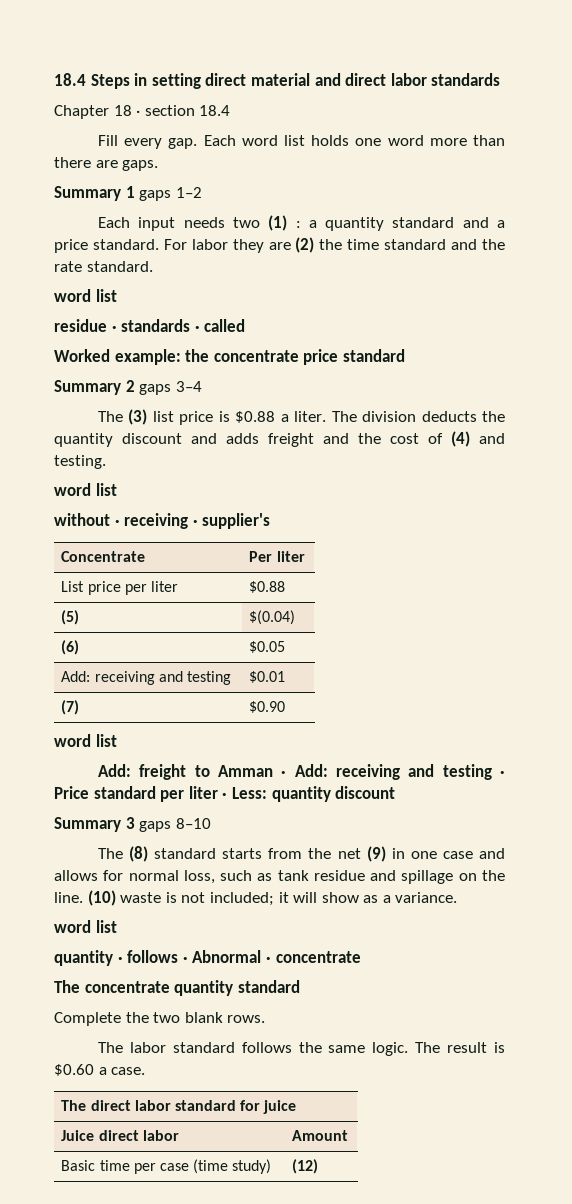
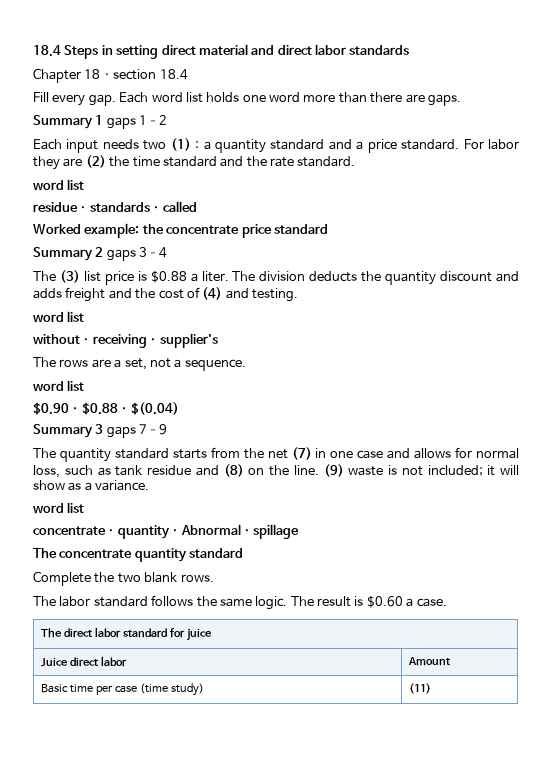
[61,551,146,562] [249,551,305,562] [61,581,178,595] [249,581,286,593] [61,610,80,625] [249,610,296,625] [61,640,80,655] [249,641,286,653] [61,671,231,685] [249,671,286,683] [61,700,80,715] [249,701,286,713] [54,734,117,747] [97,764,506,780] [54,786,396,802] // Concentrate | Per liter // List price per liter | $0.88 // (5) | $(0.04) // (6) | $0.05 // Add: receiving and testing | $0.01 // (7) | $0.90 // word list // Add: freight to Amman · Add: receiving and testing · Price standard per liter · Less: quantity discount -> [33,357,246,371] [33,380,85,392] [33,402,179,415] // The rows are a set, not a sequence. // word list // $0.90 · $0.88 · $(0.04)
[175,818,211,829] [97,846,149,862] 8–10 // The (8) -> [139,424,168,435] [33,448,111,462] 7–9 // The quantity
[366,846,386,862] (9) -> [291,447,312,460] (7)
[401,870,454,884] spillage -> [223,464,244,477] (8)
[87,890,116,906] (10) -> [323,464,344,477] (9)
[54,950,179,966] quantity · follows -> [33,525,170,539] concentrate · quantity
[275,951,361,963] concentrate -> [253,524,300,539] spillage
[292,1159,319,1174] (12) -> [409,683,432,694] (11)

